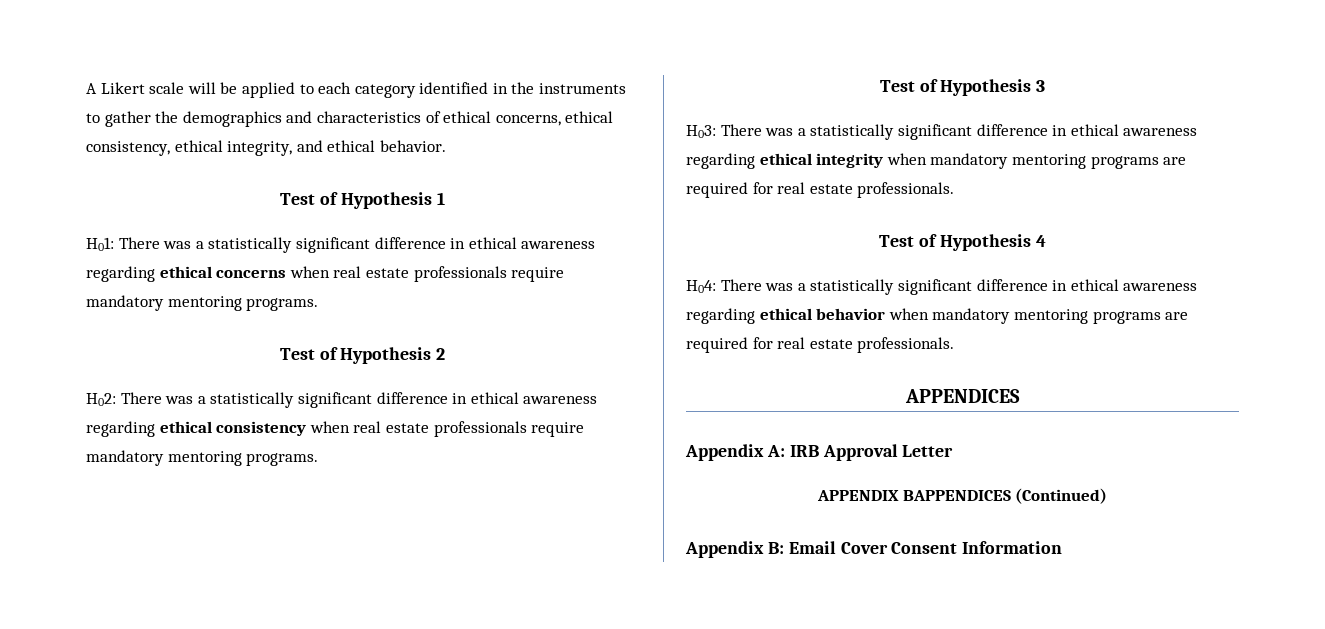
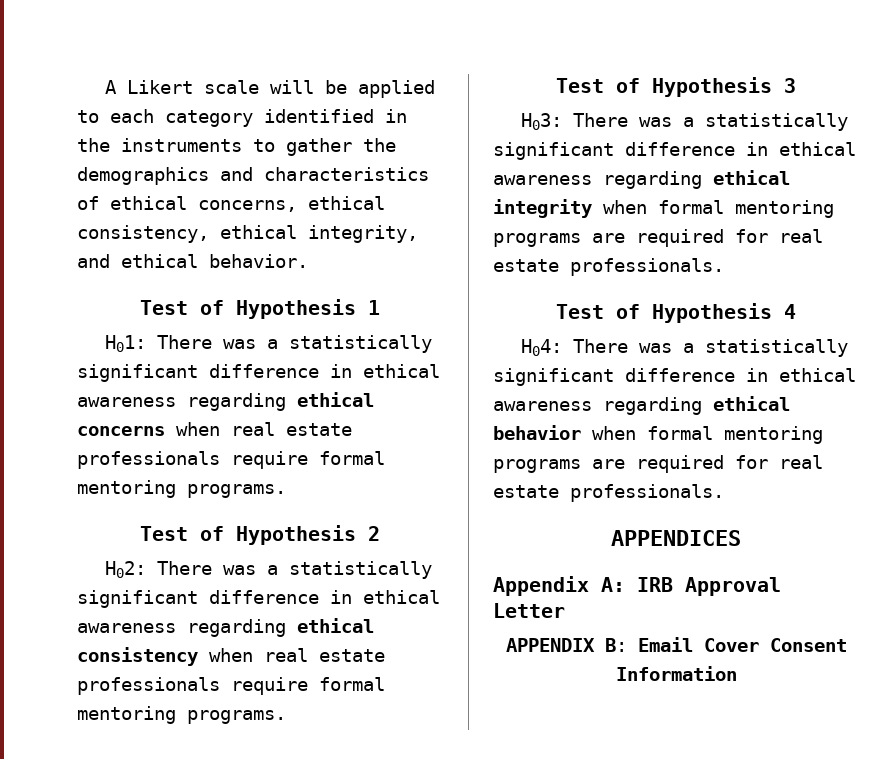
[86,295,164,311] mandatory -> [319,451,385,465] formal
[86,450,164,466] mandatory -> [319,677,385,691] formal
[930,153,1009,169] mandatory -> [658,200,724,214] formal
[932,308,1011,324] mandatory -> [647,426,713,440] formal
[902,488,1108,504] [685,541,764,558] BAPPENDICES (Continued) // Appendix -> (595, 645) none

